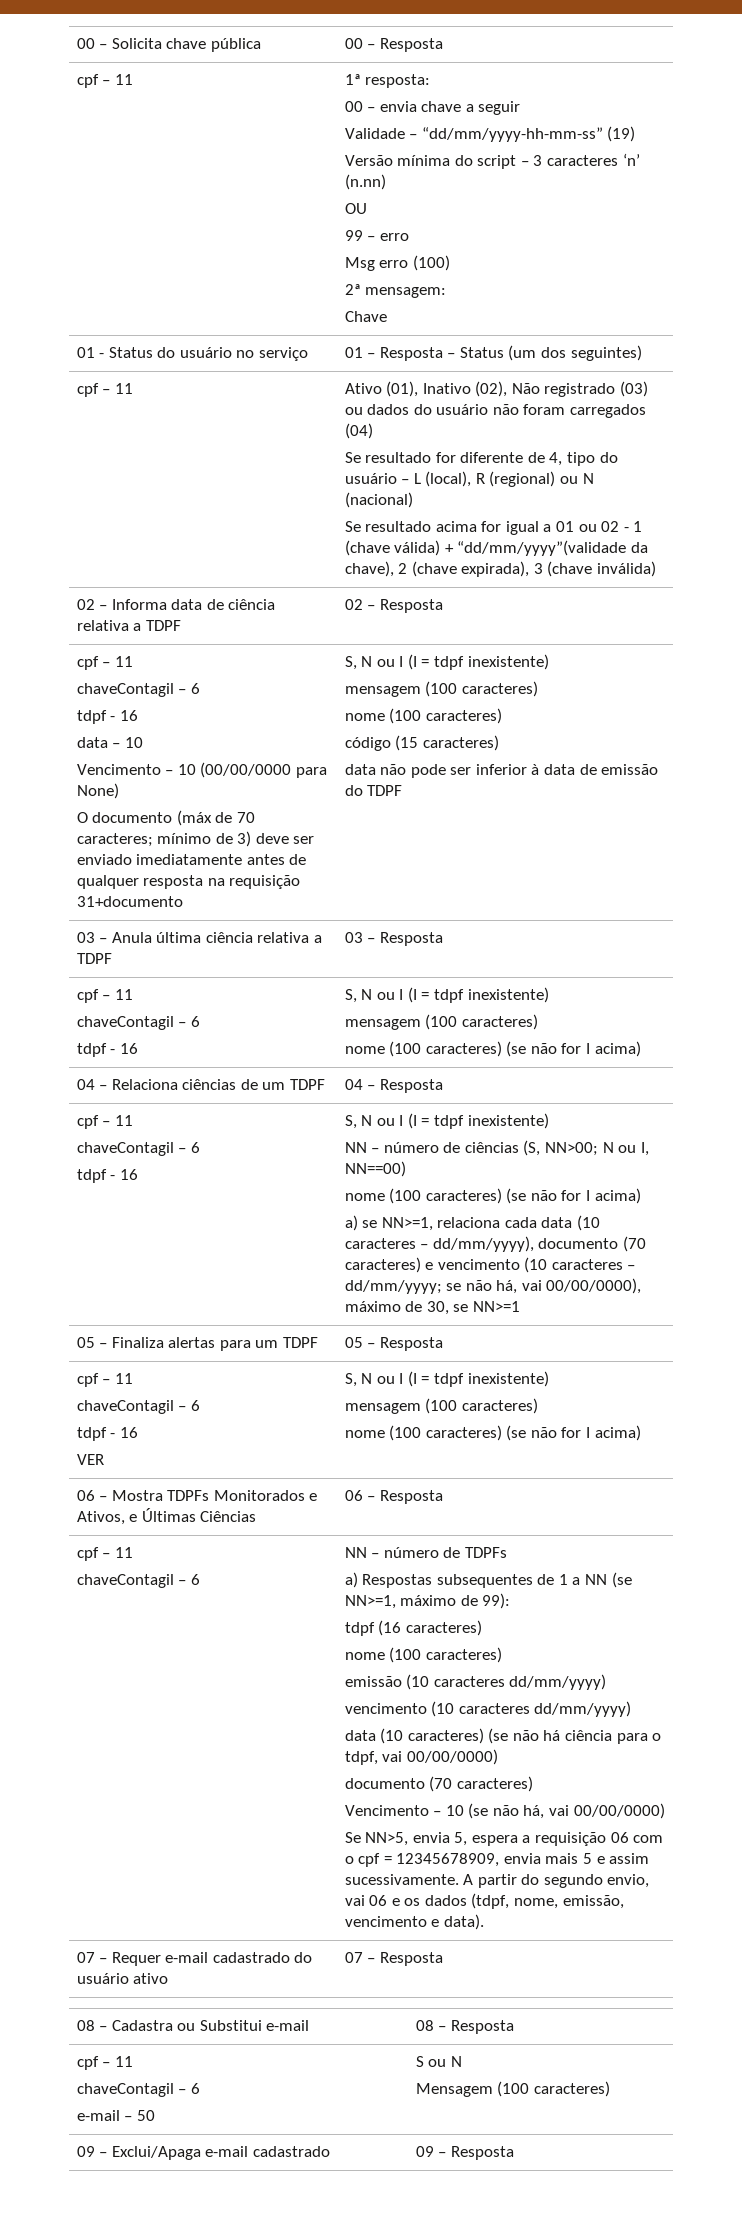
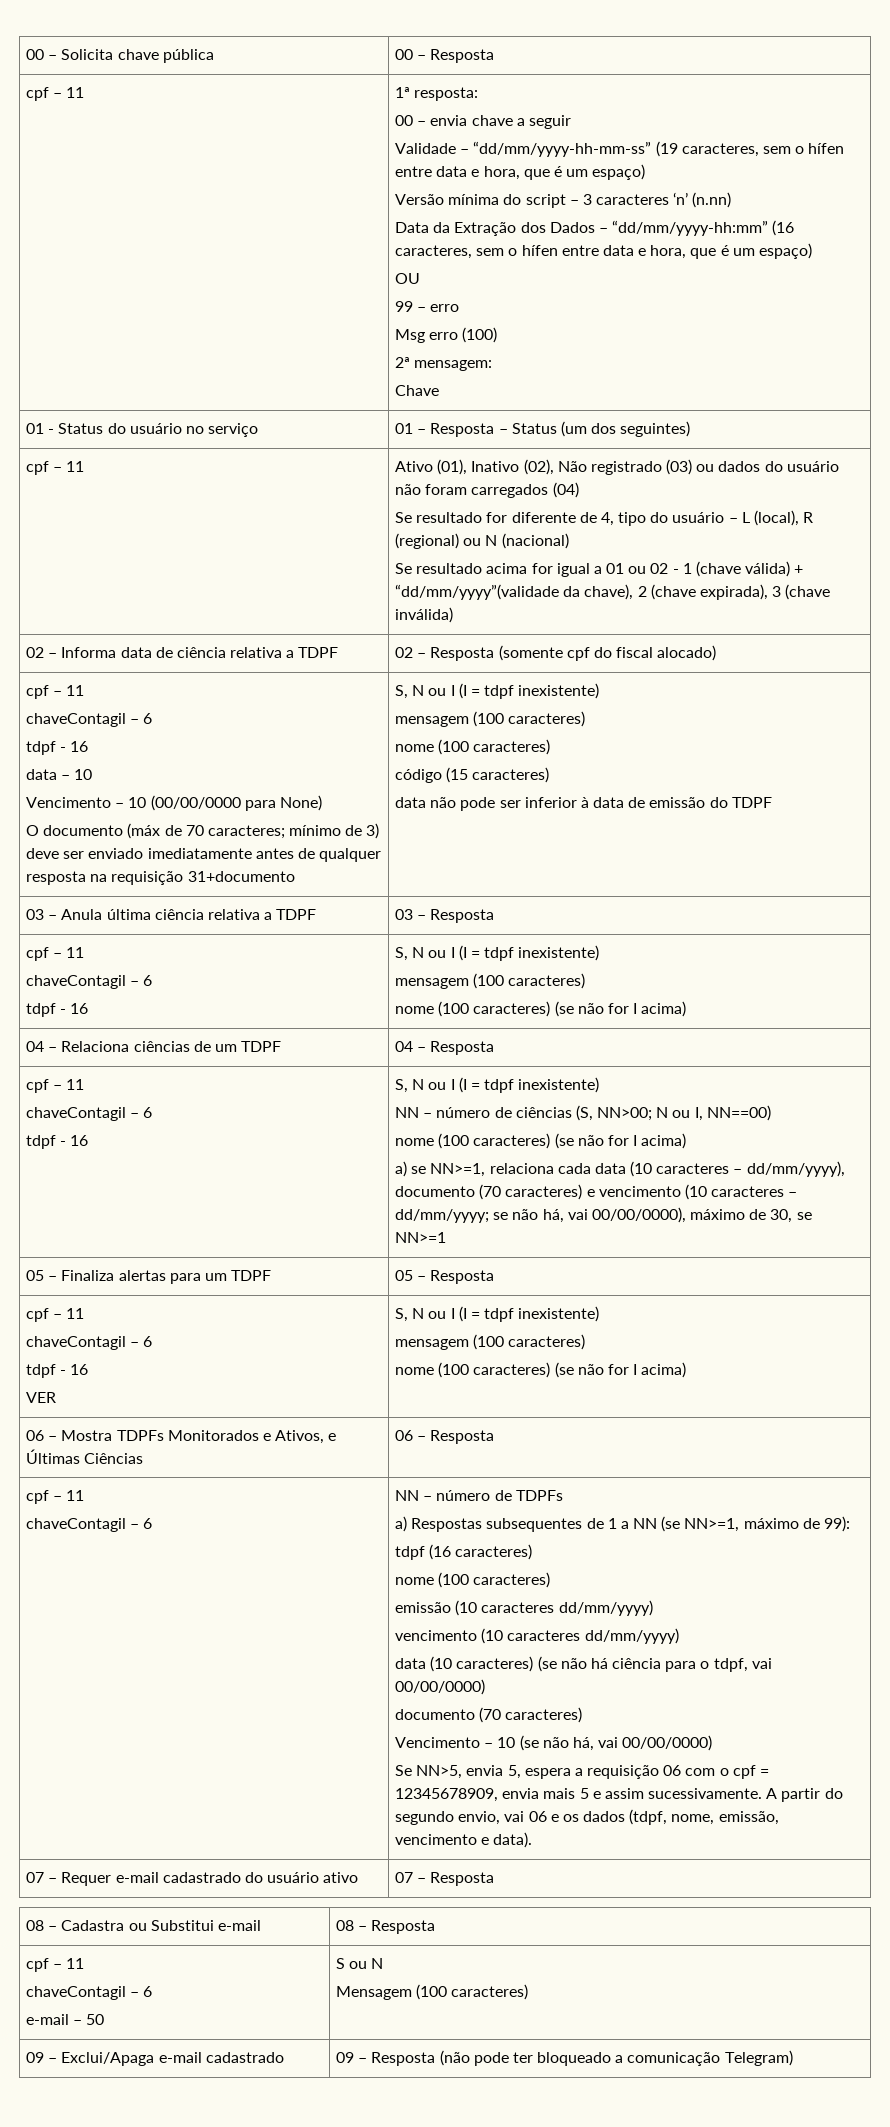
[607,126,636,142] (19) -> [655,141,845,157] [394,164,646,180] (19 caracteres, sem o hífen entre data e hora, que é um espaço)
(386, 182) none -> [394,220,795,236] [394,243,813,259] // Data da Extração dos Dados – “dd/mm/yyyy-hh:mm” (16 caracteres, sem o hífen entre data e hora, que é um espaço)
(443, 606) none -> [498,645,717,661] (somente cpf do fiscal alocado)
(514, 2153) none -> [439,2050,793,2066] (não pode ter bloqueado a comunicação Telegram)

